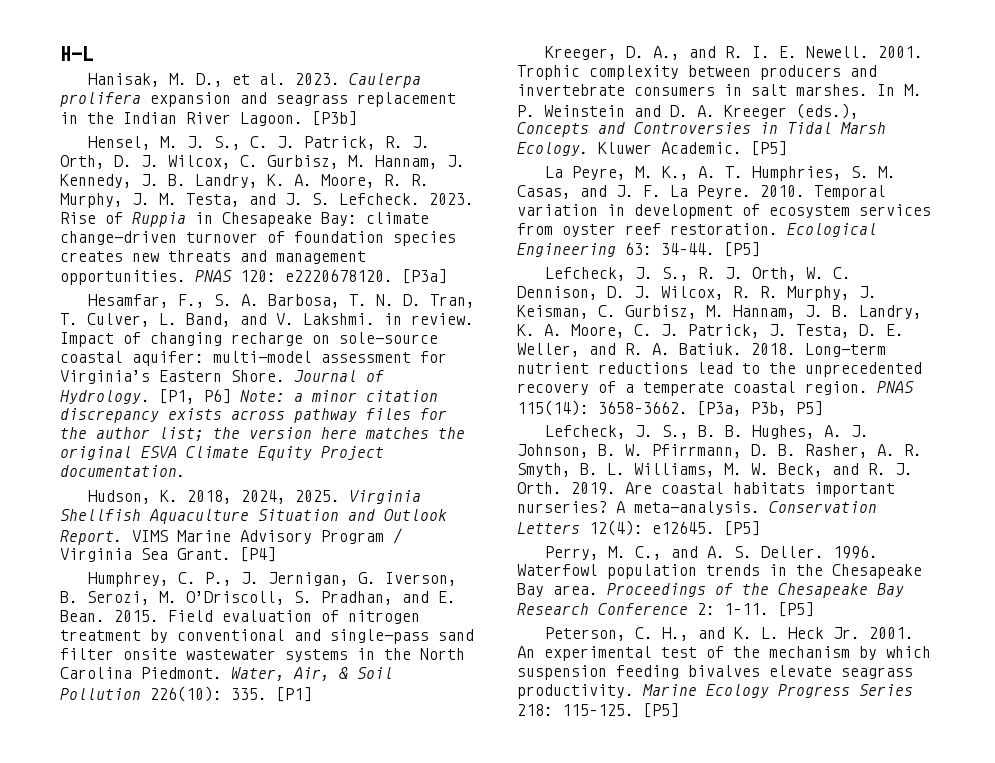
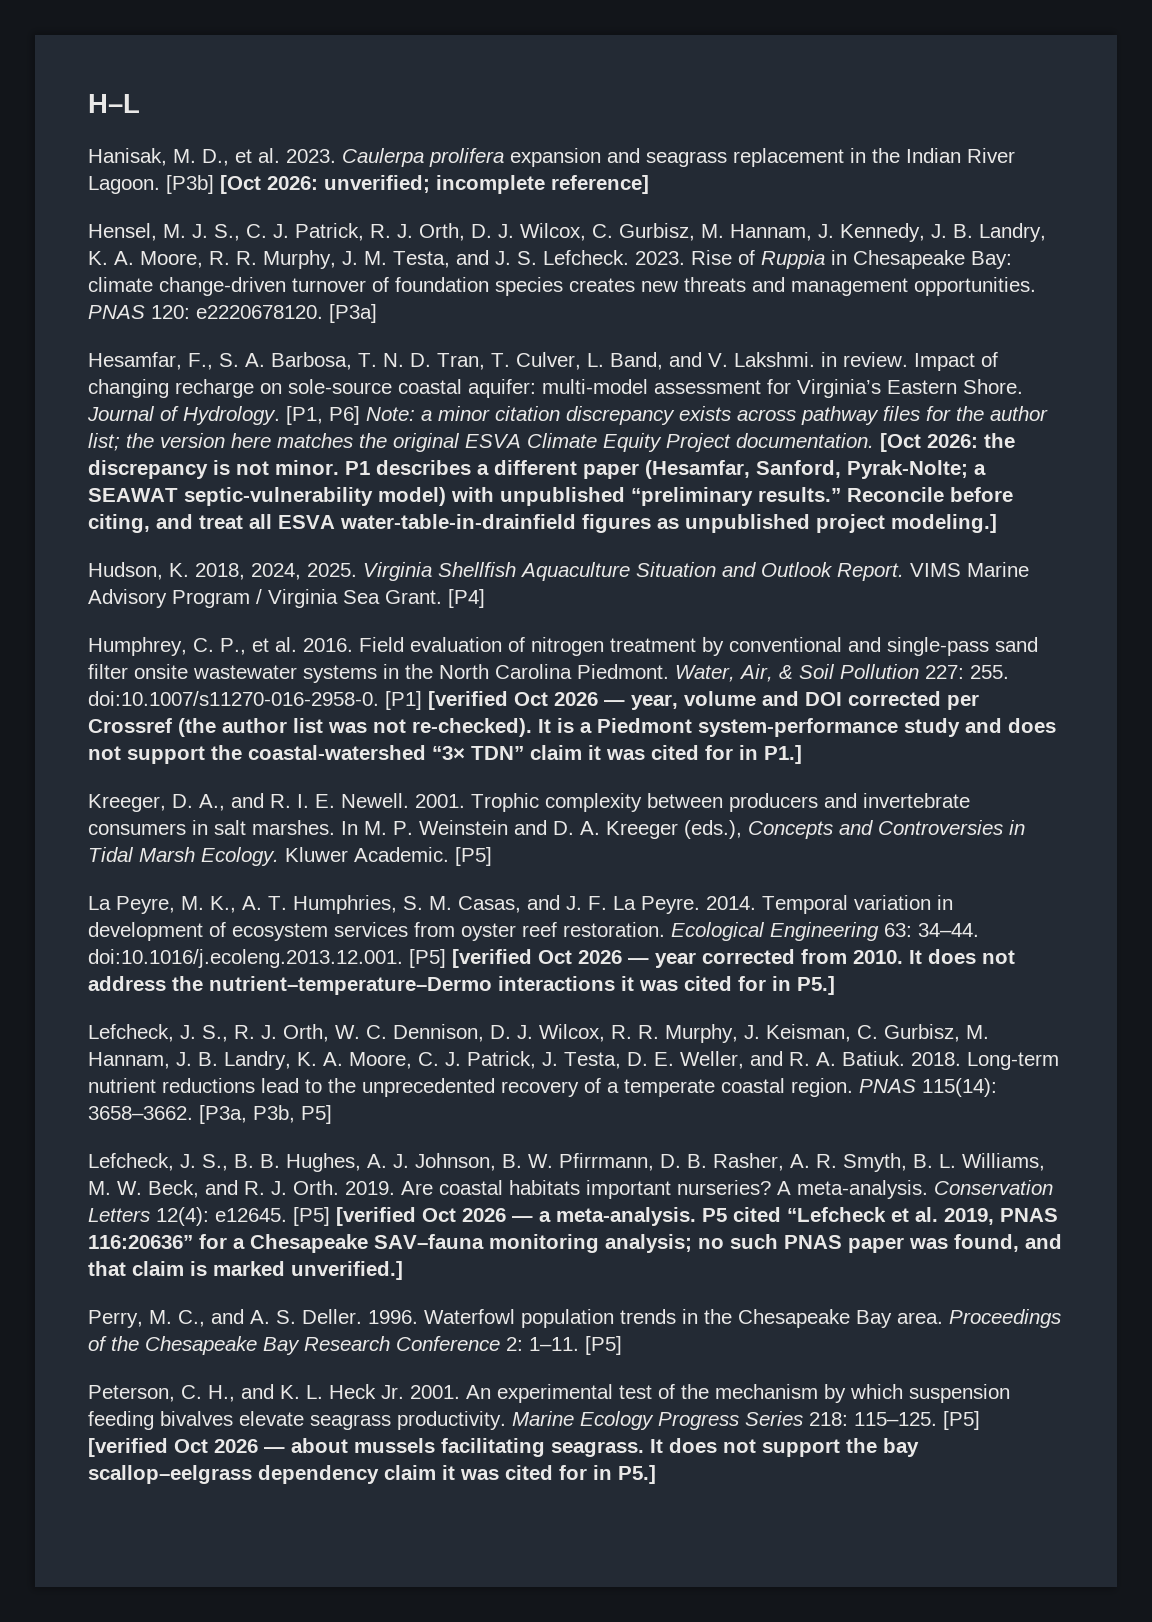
(357, 118) none -> [220,175,649,194] [Oct 2026: unverified; incomplete reference]
(186, 471) none -> [880,433,1015,452] [88,460,986,479] [88,487,1013,506] [88,514,997,533] [Oct 2026: the discrepancy is not minor. P1 describes a different paper (Hesamfar, Sanford, Pyrak-Nolte; a SEAWAT septic-vulnerability model) with unpublished “preliminary results.” Reconcile before citing, and treat all ESVA water-table-in-drainfield figures as unpublished project modeling.]
[241,572,458,586] [60,591,456,605] [60,610,159,622] J. Jernigan, G. Iverson, B. Serozi, M. O’Driscoll, S. Pradhan, and E. Bean. 2015. -> [252,637,353,652] et al. 2016.
[150,686,312,702] 226(10): 335. [P1] -> [925,665,1009,679] [88,691,979,710] [88,718,1056,737] [88,745,802,764] 227: 255. doi:10.1007/s11270-016-2958-0. [P1] [verified Oct 2026 — year, volume and DOI corrected per Crossref (the author list was not re-checked). It is a Piedmont system-performance study and does not support the coastal-watershed “3× TDN” claim it was cited for in P1.]
[760,185,805,197] 2010. -> [706,896,756,910] 2014.
[724,242,760,257] [P5] -> [88,949,1015,968] [88,976,835,995] doi:10.1016/j.ecoleng.2013.12.001. [P5] [verified Oct 2026 — year corrected from 2010. It does not address the nutrient–temperature–Dermo interactions it was cited for in P5.]
(760, 528) none -> [336,1207,1058,1226] [88,1234,1062,1253] [88,1261,403,1280] [verified Oct 2026 — a meta-analysis. P5 cited “Lefcheck et al. 2019, PNAS 116:20636” for a Chesapeake SAV–fauna monitoring analysis; no such PNAS paper was found, and that claim is marked unverified.]
(679, 710) none -> [88,1438,919,1457] [88,1465,656,1484] [verified Oct 2026 — about mussels facilitating seagrass. It does not support the bay scallop–eelgrass dependency claim it was cited for in P5.]

